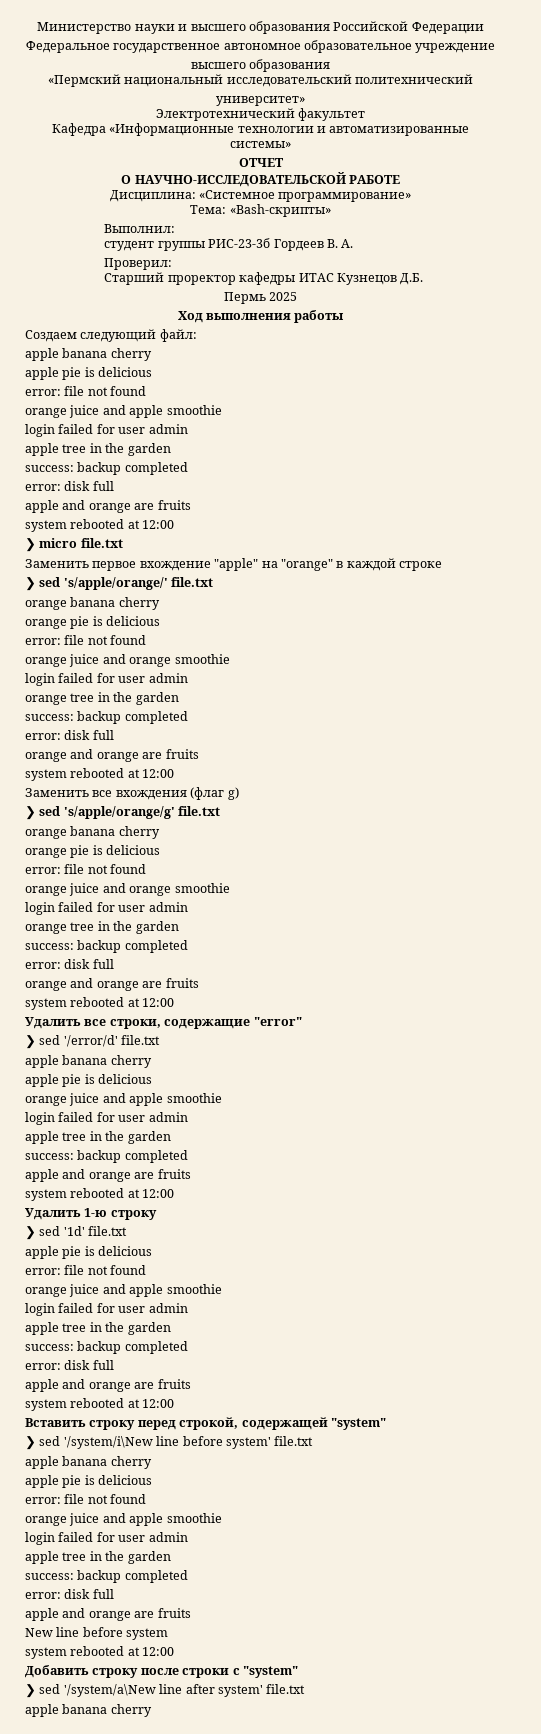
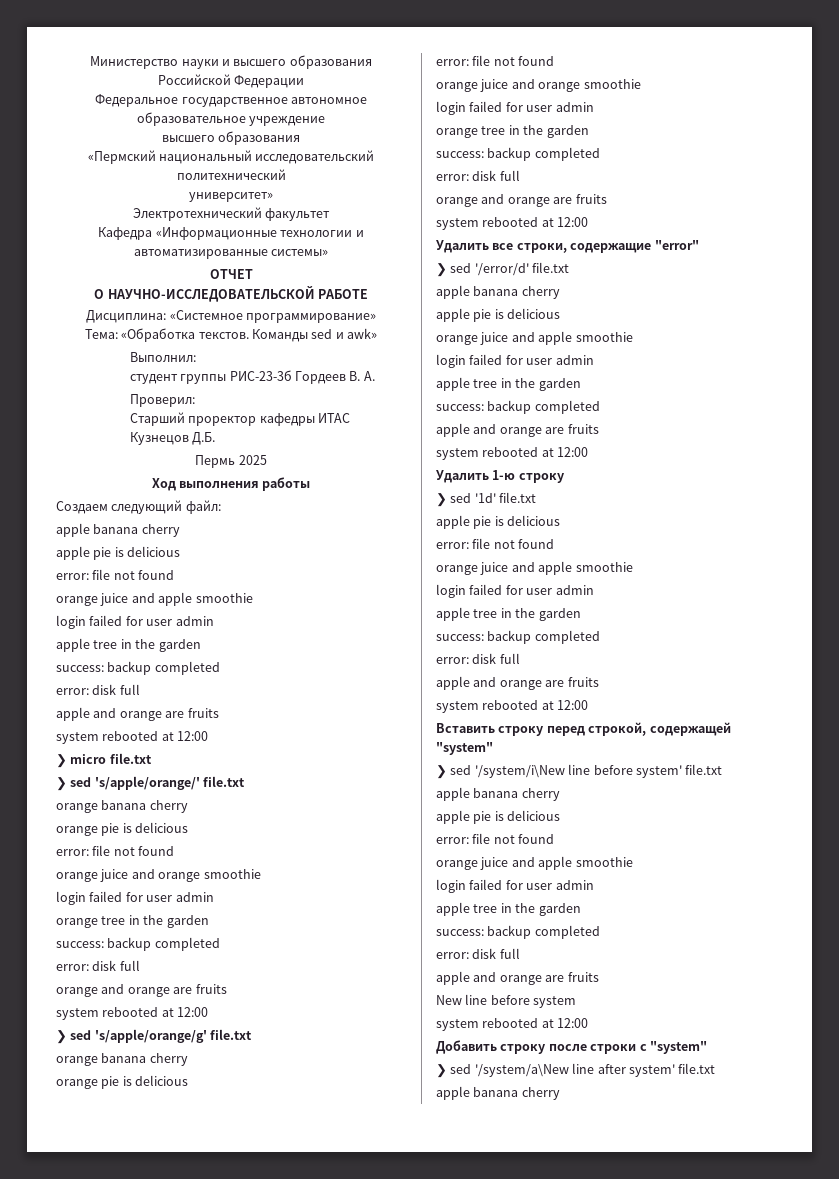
[229,204,331,217] «Bash-скрипты» -> [121,328,378,342] «Обработка текстов. Команды sed и awk»
[25,558,442,571] // Заменить первое вхождение "apple" на "orange" в каждой строке -> (152, 758) none
[25,787,239,800] // Заменить все вхождения (флаг g) -> (209, 1012) none

